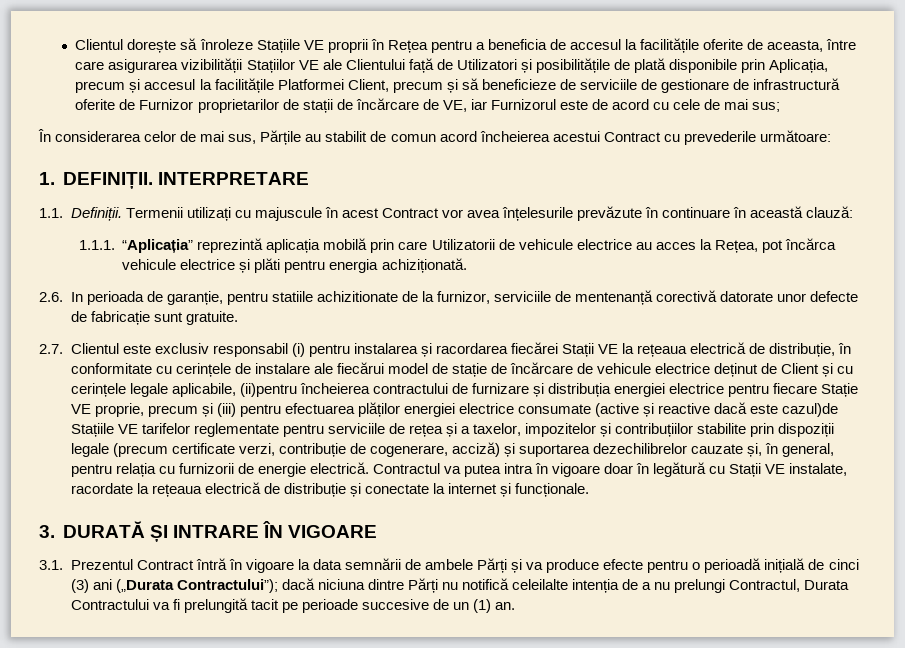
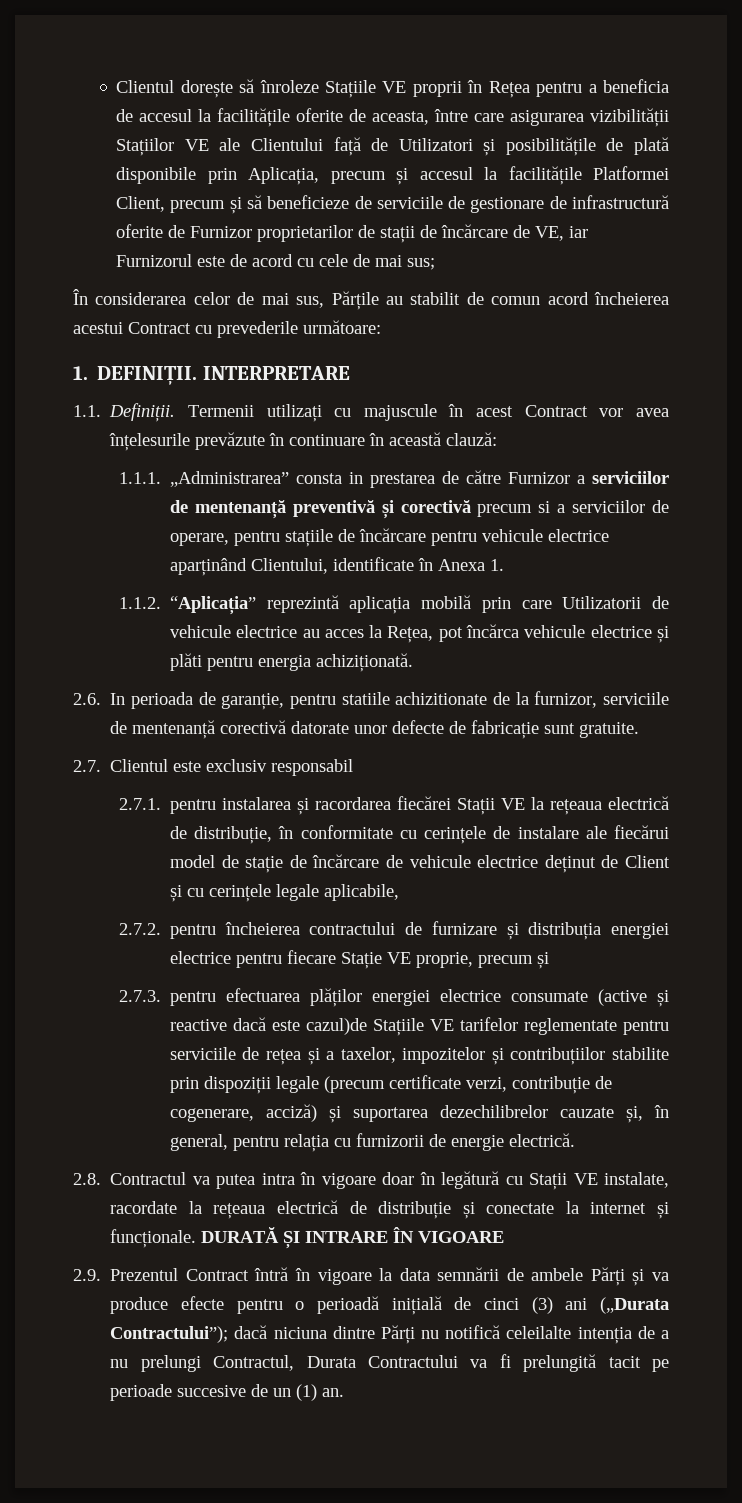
(115, 245) none -> [169,470,670,488] [169,500,669,519] [169,528,609,547] [169,557,504,576] [118,597,161,609] „Administrarea” consta in prestarea de către Furnizor a serviciilor de mentenanță preventivă și corectivă precum si a serviciilor de operare, pentru stațiile de încărcare pentru vehicule electrice aparținând Clientului, identificate în Anexa 1. // 1.1.2.
[291,343,305,357] (i) -> [118,798,161,810] // 2.7.1.
[239,383,297,397] (ii)pentru -> [118,923,216,939] // 2.7.2. pentru
[216,403,236,417] (iii) -> [118,990,161,1002] // 2.7.3.
(369, 468) none -> [73,1173,101,1185] // 2.8.
[39,525,55,538] // 3. -> (197, 1238) none
[39,560,63,570] 3.1. -> [73,1269,101,1281] 2.9.

